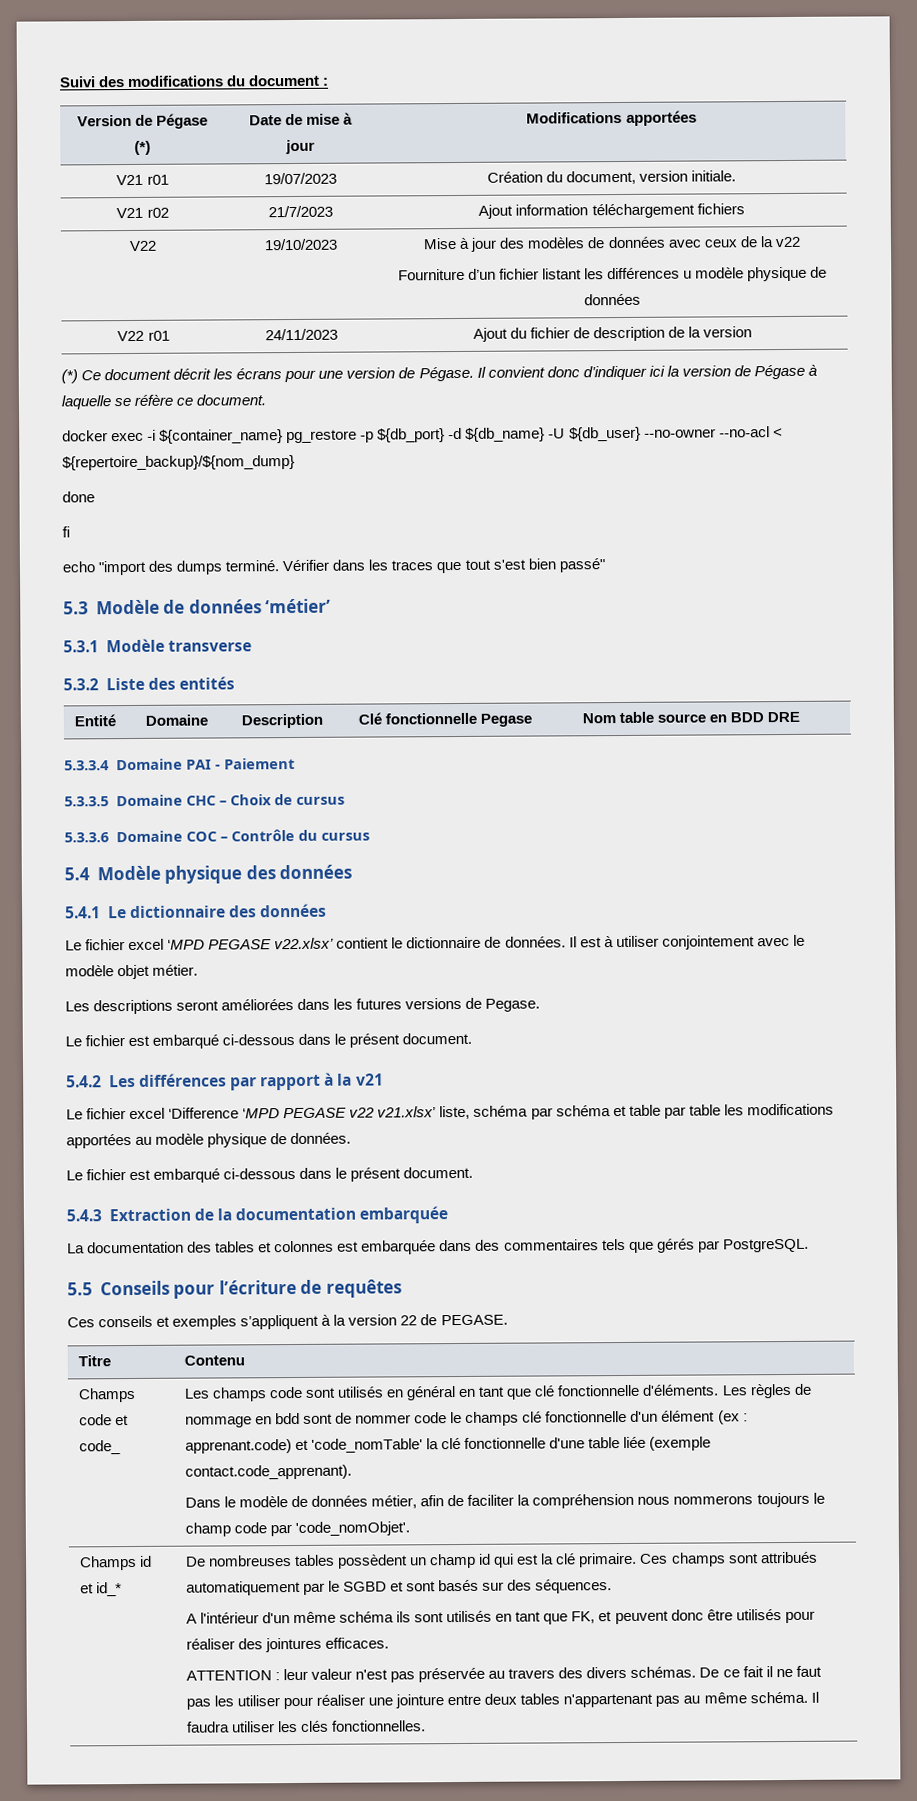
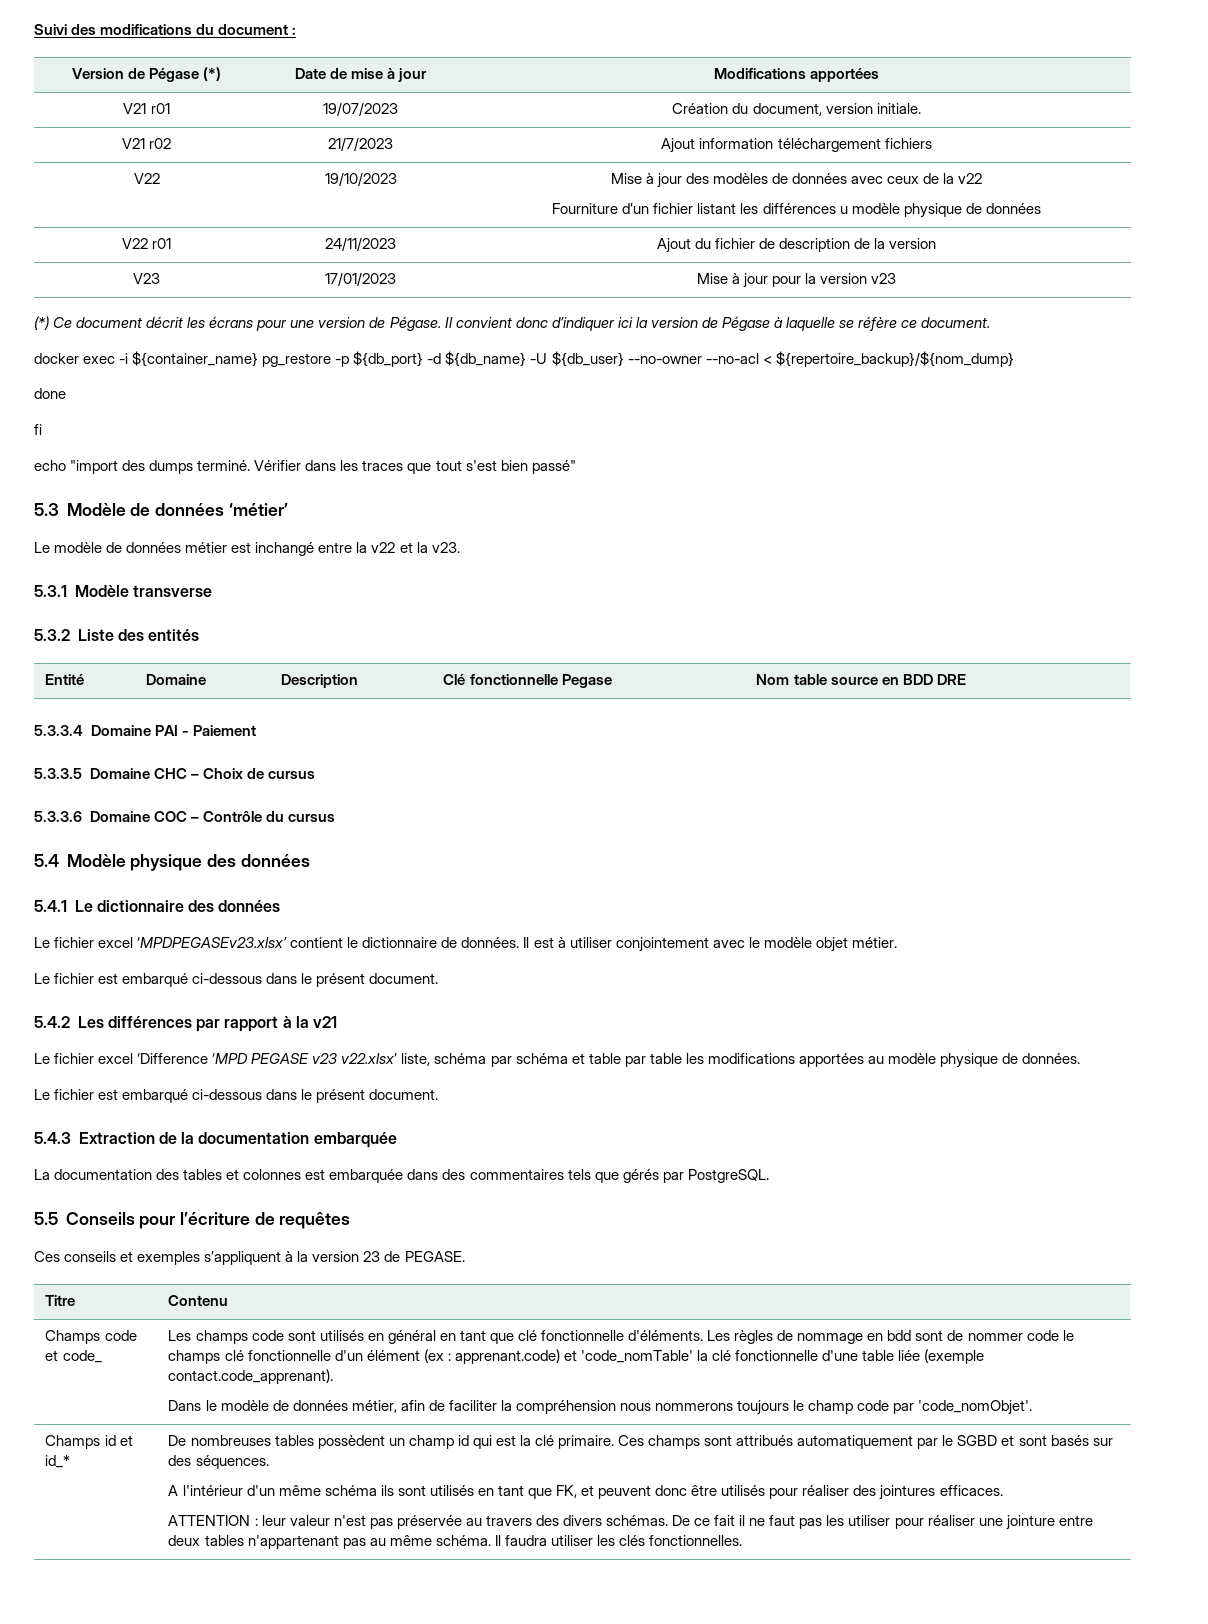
(753, 332) none -> [133,273,160,284] [324,272,396,286] [696,273,897,288] // V23 | 17/01/2023 | Mise à jour pour la version v23
(332, 606) none -> [34,542,460,556] // Le modèle de données métier est inchangé entre la v22 et la v23.
[167,937,335,950] ‘MPD PEGASE v22.xlsx’ -> [137,937,288,948] ‘MPDPEGASEv23.xlsx’
[65,997,541,1015] // Les descriptions seront améliorées dans les futures versions de Pegase. -> (897, 942) none
[349,1106,437,1118] v22 v21.xlsx’ -> [312,1053,398,1064] v23 v22.xlsx’
[400,1315,418,1326] 22 -> [363,1251,381,1262] 23

